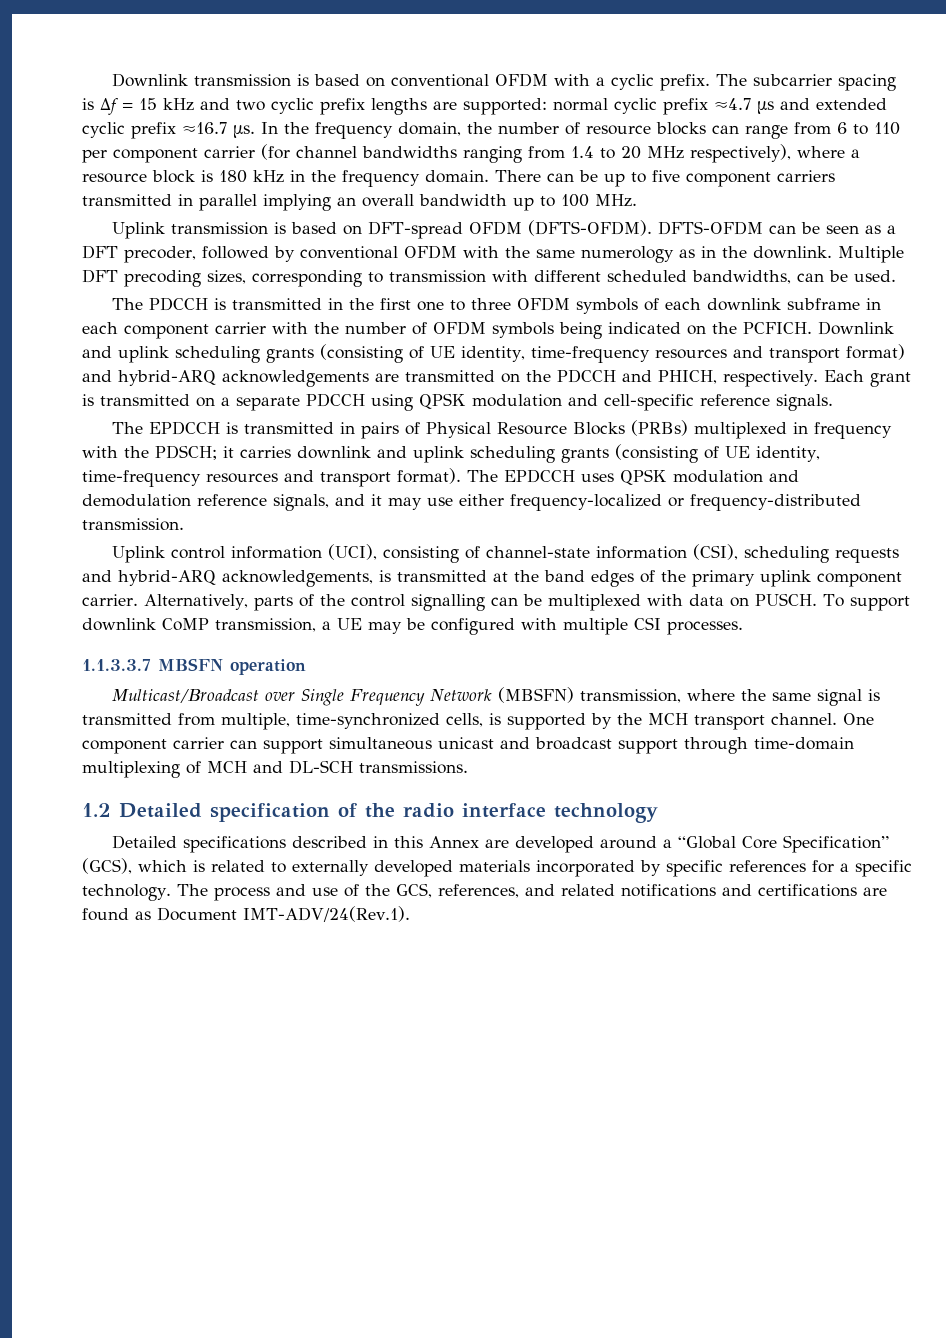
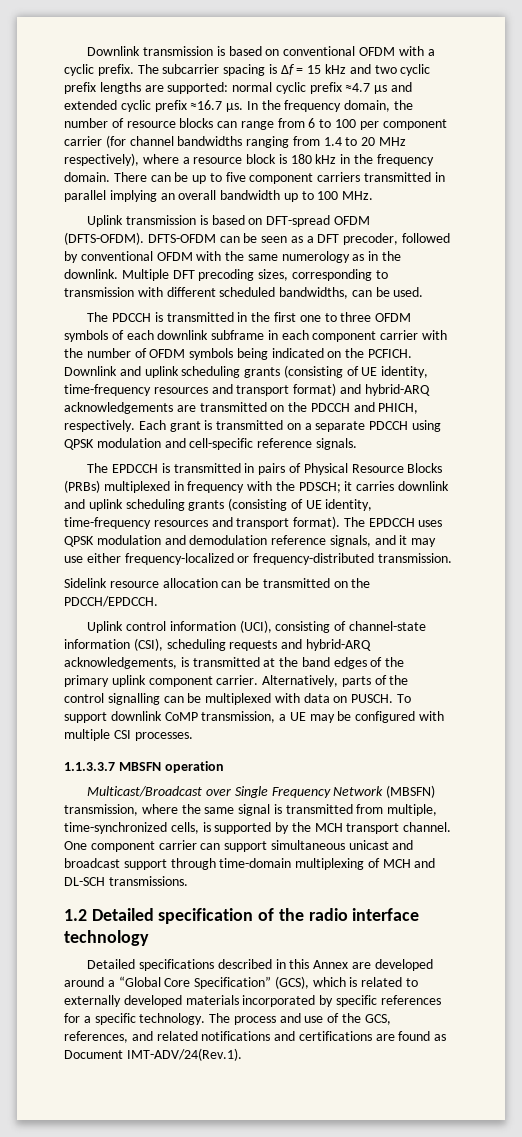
[874,122,900,135] 110 -> [335,119,357,128] 100
(184, 524) none -> [64,578,371,588] [64,596,158,607] // Sidelink resource allocation can be transmitted on the PDCCH/EPDCCH.

